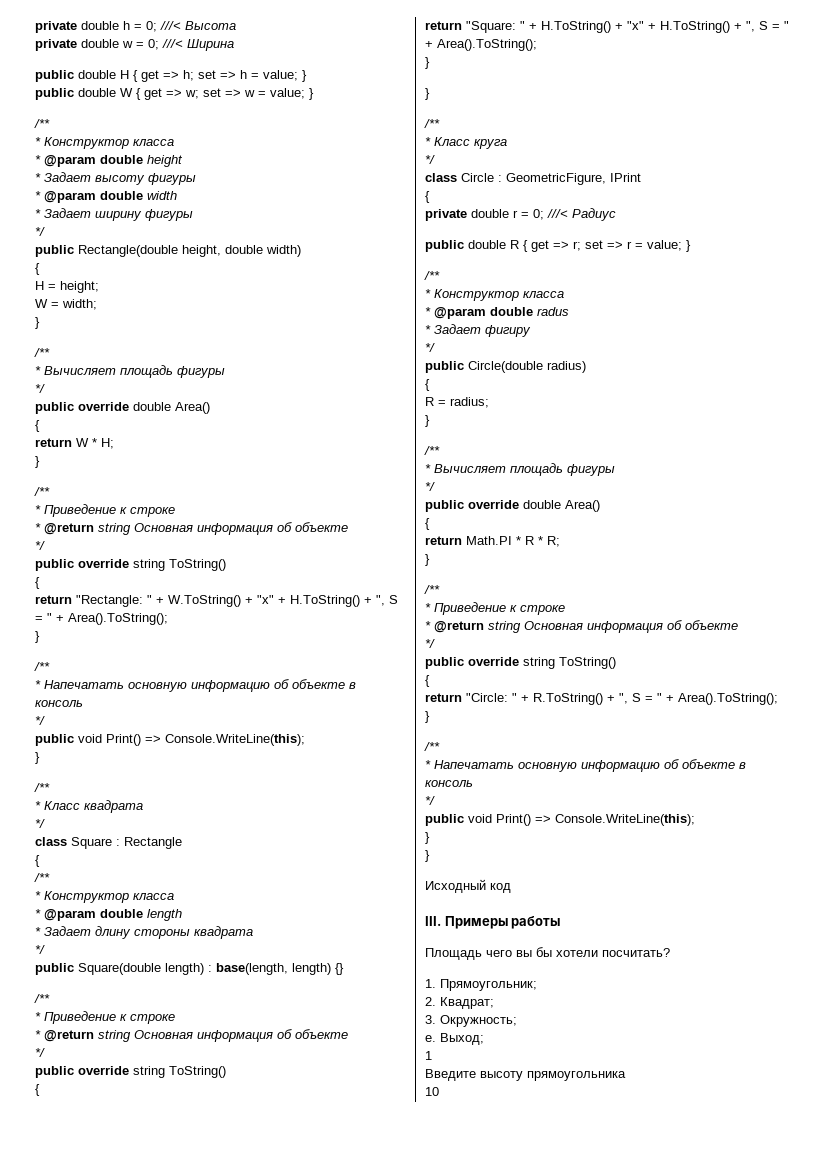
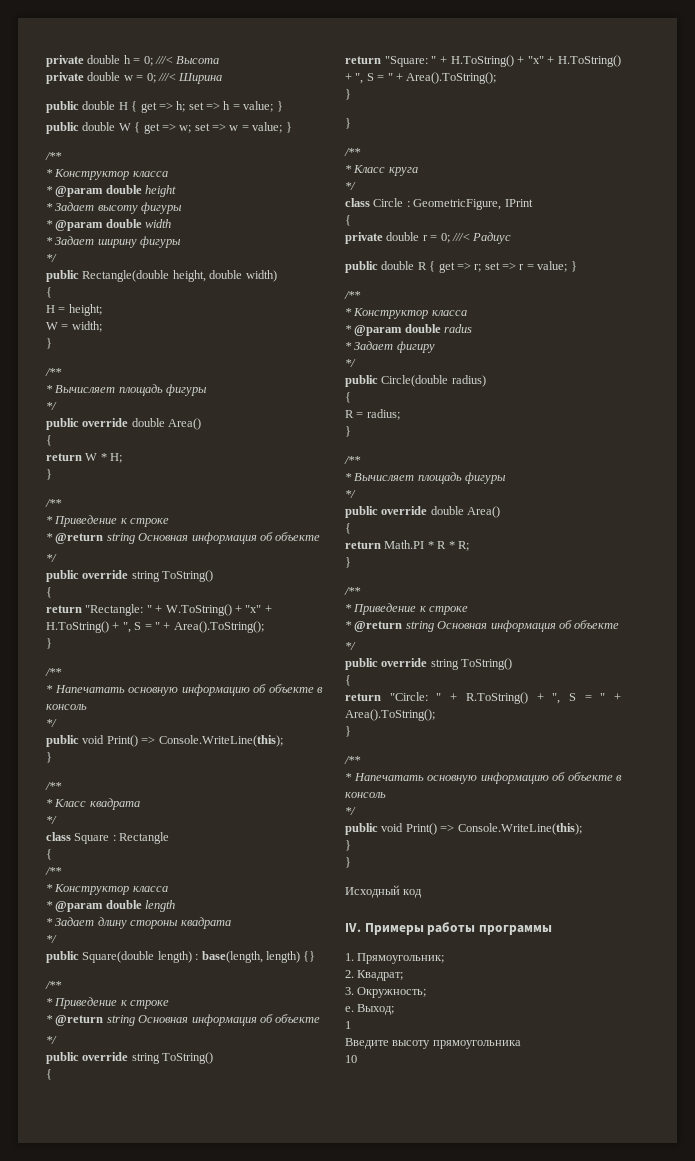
[425,916,441,926] III. -> [345,923,361,932] IV.
[425,947,670,960] // Площадь чего вы бы хотели посчитать? -> [478,925,552,935] программы

